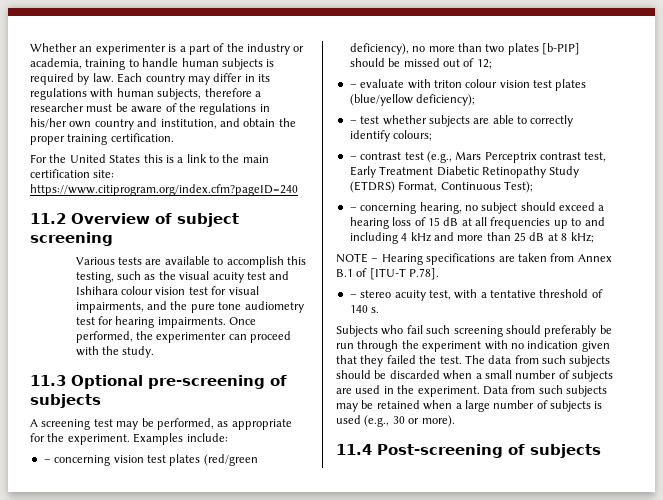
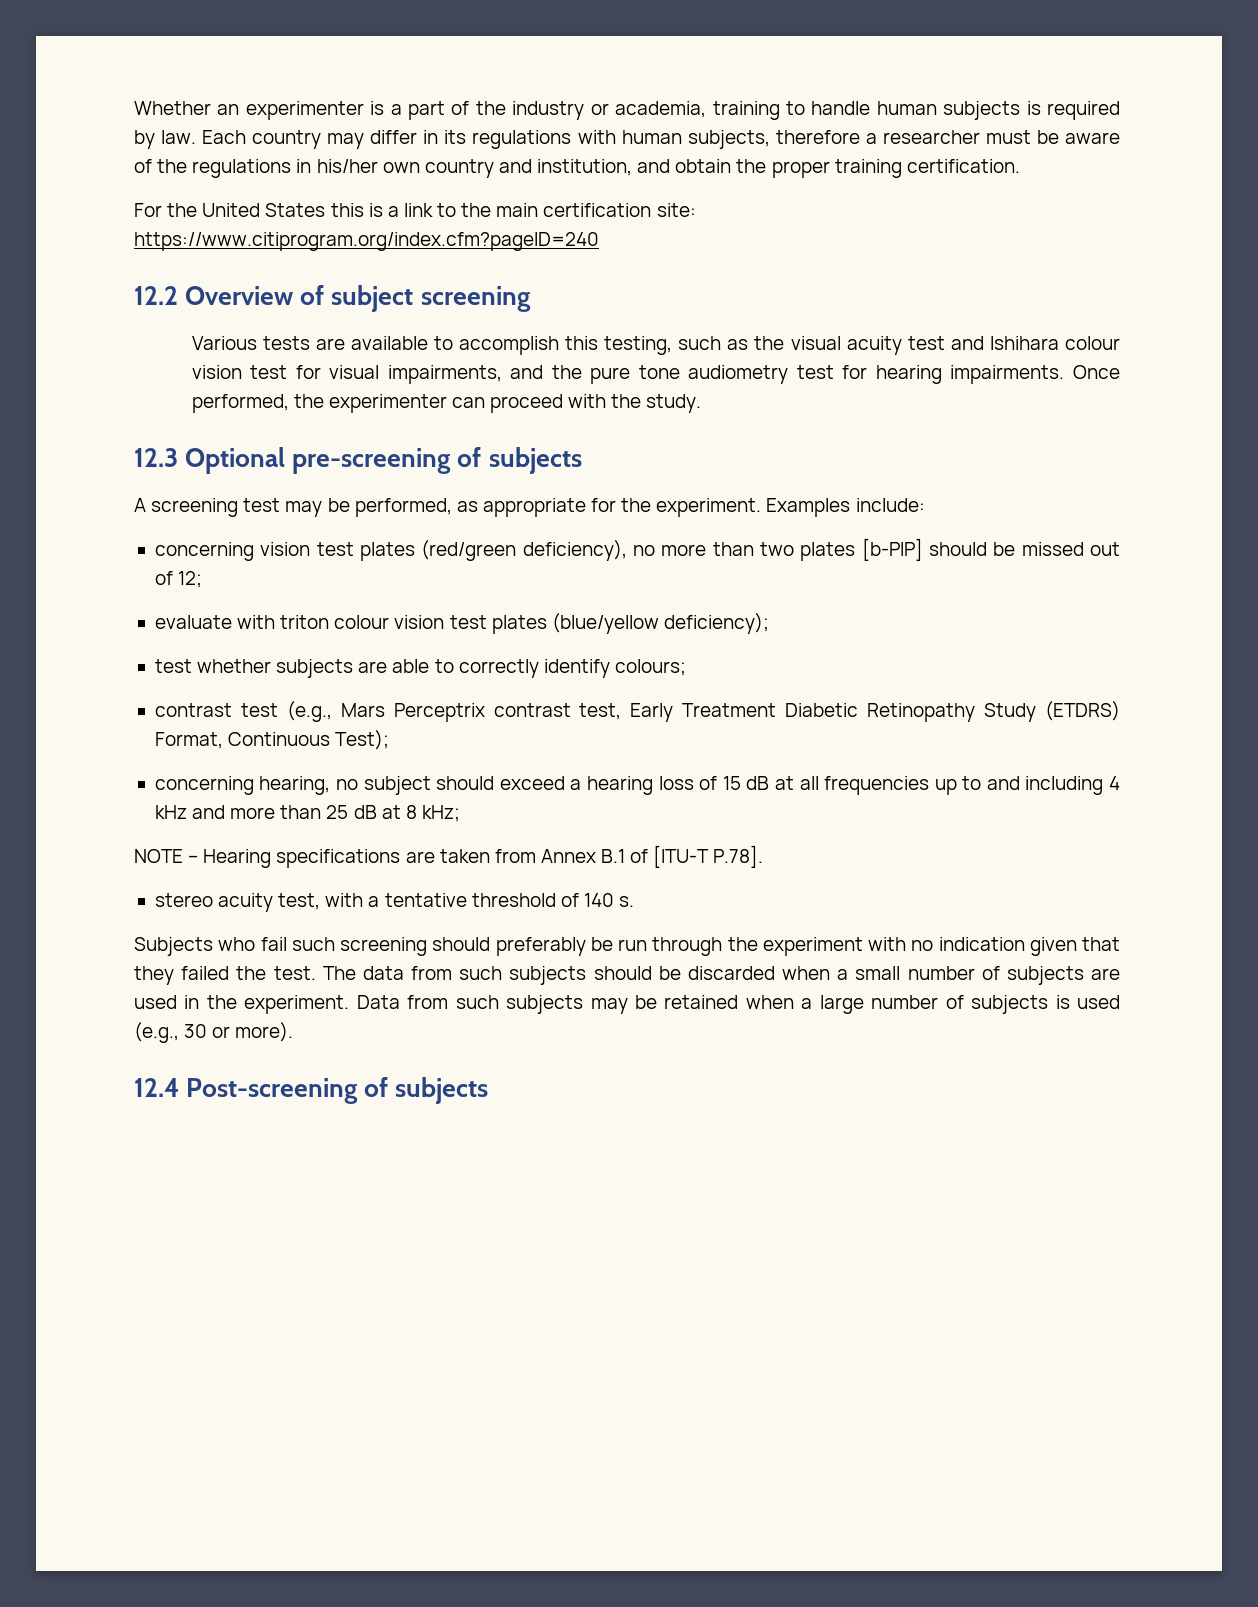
[30,213,66,224] 11.2 -> [134,286,178,305] 12.2
[30,375,66,386] 11.3 -> [134,448,178,467] 12.3
[43,459,51,463] – -> (925, 505) none
[349,84,357,88] – -> (203, 579) none
[349,120,357,124] – -> (769, 623) none
[349,156,357,160] – -> (686, 667) none
[349,207,357,211] – -> (390, 740) none
[349,294,357,298] – -> (764, 856) none
[336,444,372,455] 11.4 -> [134,1078,179,1097] 12.4

